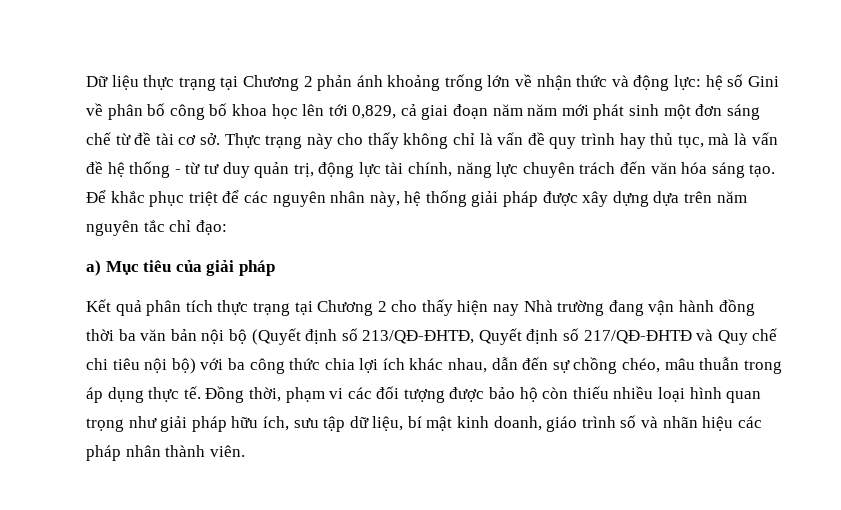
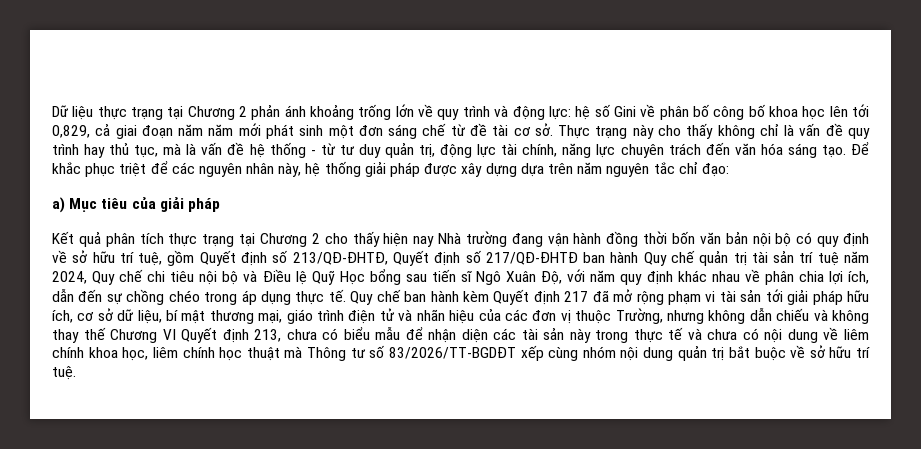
[536,75,608,90] nhận thức -> [437,106,490,120] quy trình
[118,329,136,341] ba -> [672,231,696,244] bốn
[251,328,301,345] (Quyết -> [796,232,869,247] [52,250,236,266] có quy định về sở hữu trí tuệ, gồm Quyết
[696,329,714,341] và -> [583,250,869,266] [52,271,87,284] ban hành Quy chế quản trị tài sản trí tuệ năm 2024,
[171,358,488,374] bộ) với ba công thức chia lợi ích khác nhau, -> [222,269,870,285] bộ và Điều lệ Quỹ Học bổng sau tiến sĩ Ngô Xuân Độ, với năm quy định khác nhau về phân chia lợi ích,
[622,357,740,373] chéo, mâu thuẫn -> [168,290,200,302] chéo
[205,386,762,403] [86,416,157,432] Đồng thời, phạm vi các đối tượng được bảo hộ còn thiếu nhiều loại hình quan trọng như -> [350,289,783,305] Quy chế ban hành kèm Quyết định 217 đã mở rộng phạm vi tài sản tới
[293,416,346,432] sưu tập -> [77,308,114,321] cơ sở
[457,415,762,432] [86,445,245,461] kinh doanh, giáo trình số và nhãn hiệu các pháp nhân thành viên. -> [209,307,869,324] [52,326,869,343] [52,345,870,361] [52,366,76,380] thương mại, giáo trình điện tử và nhãn hiệu của các đơn vị thuộc Trường, nhưng không dẫn chiếu và không thay thế Chương VI Quyết định 213, chưa có biểu mẫu để nhận diện các tài sản này trong thực tế và chưa có nội dung về liêm chính khoa học, liêm chính học thuật mà Thông tư số 83/2026/TT-BGDĐT xếp cùng nhóm nội dung quản trị bắt buộc về sở hữu trí tuệ.

